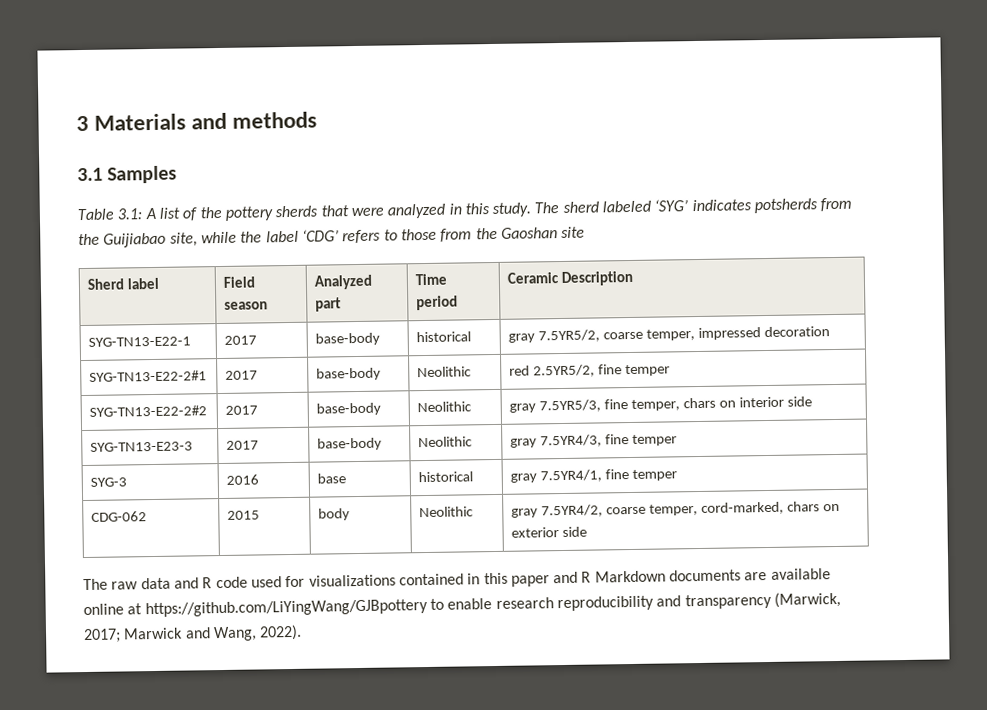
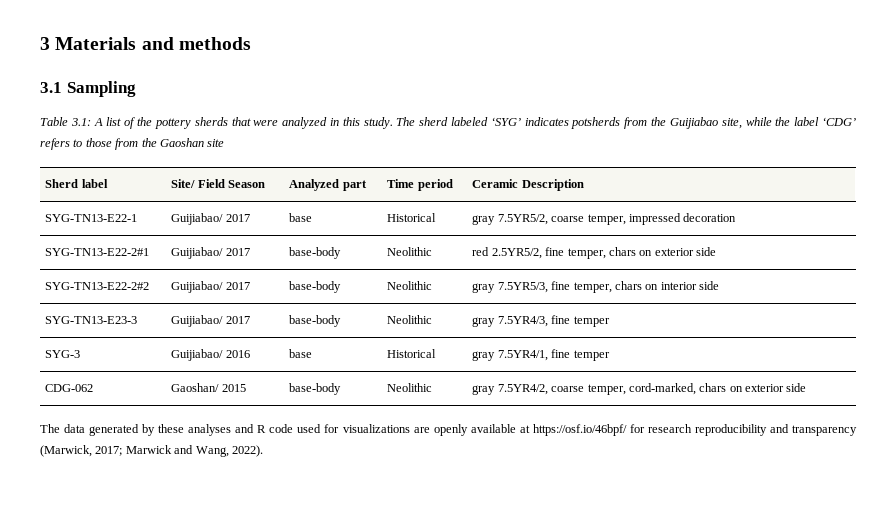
[107,165,178,184] Samples -> [66,81,136,97] Sampling
[223,276,256,288] [224,301,269,310] Field season -> [171,179,266,188] Site/ Field Season
[224,335,258,345] [315,332,381,346] [416,331,472,343] 2017 | base-body | historical -> [171,213,250,225] [289,213,313,222] [387,213,437,222] Guijiabao/ 2017 | base | Historical
(208, 376) none -> [171,247,224,259] Guijiabao/
[624,364,670,377] temper -> [567,247,717,259] temper, chars on exterior side
(208, 411) none -> [171,281,224,293] Guijiabao/
(194, 446) none -> [171,315,224,327] Guijiabao/
(128, 482) none -> [171,349,224,361] Guijiabao/
[418,471,474,483] historical -> [387,349,437,358] Historical
(148, 516) none -> [171,383,220,392] Gaoshan/
[318,508,351,521] body -> [289,383,342,395] base-body
[111,577,171,590] raw data -> [64,424,232,436] data generated by these analyses
[398,568,831,587] [83,598,493,618] contained in this paper and R Markdown documents are available online at https://github.com/LiYingWang/GJBpottery to enable -> [413,424,645,436] are openly available at https://osf.io/46bpf/ for

